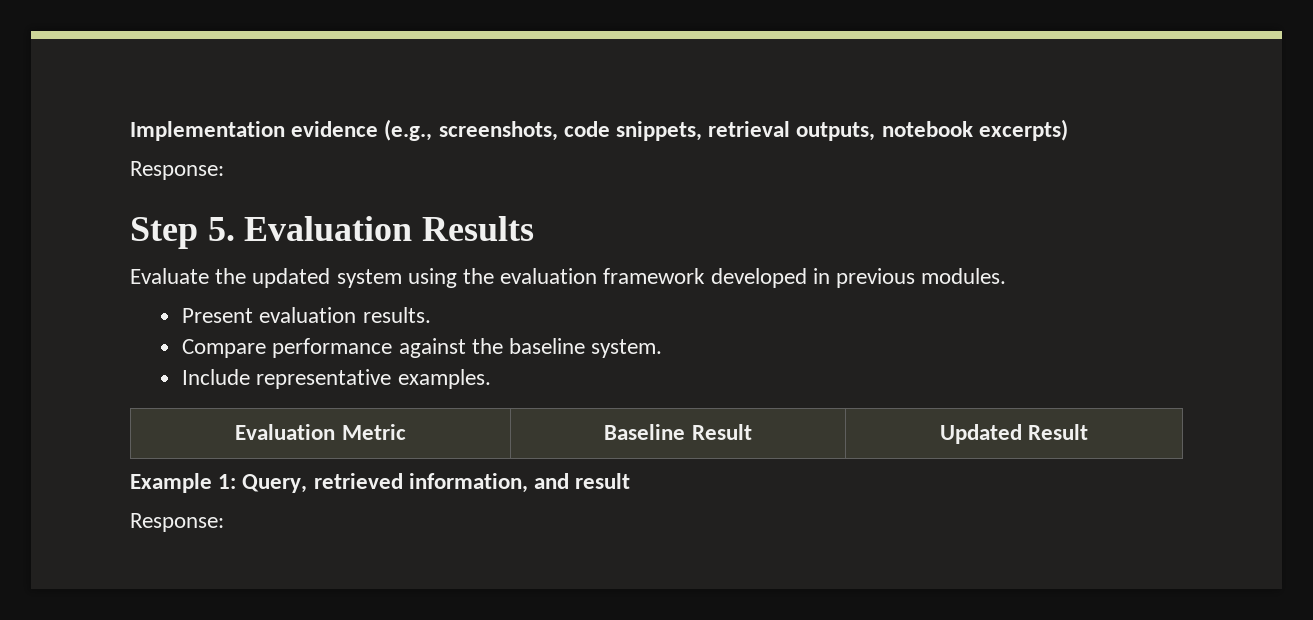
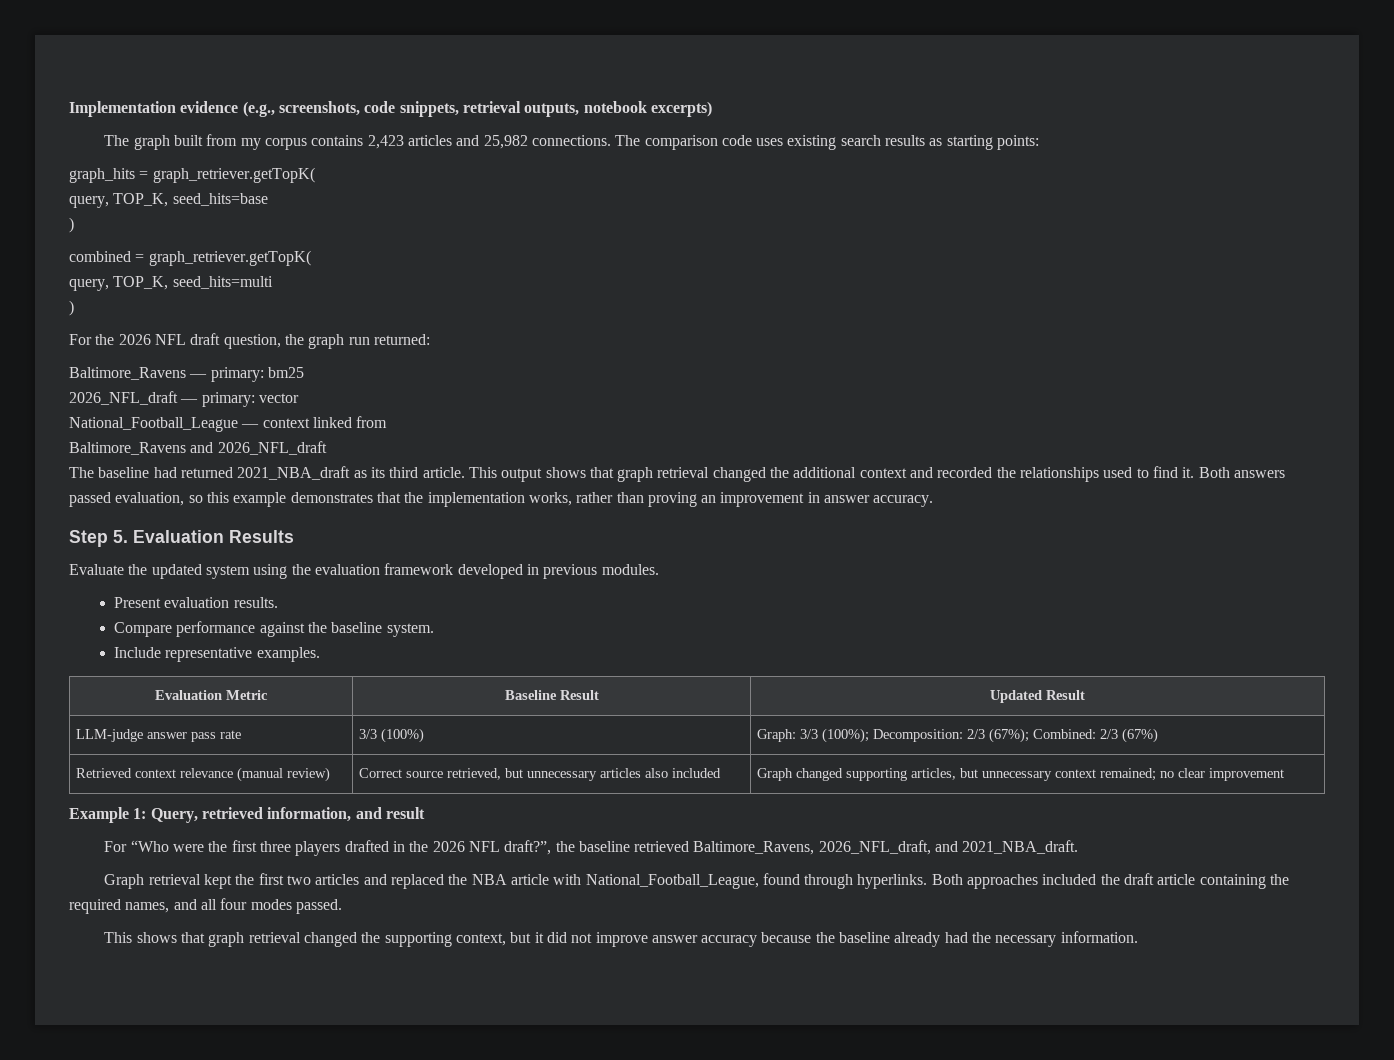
[130,161,224,180] Response: -> [104,134,1040,150] [69,167,315,183] [69,193,268,208] [69,217,74,233] [69,250,311,266] [69,276,273,291] [69,300,74,316] [69,333,430,349] [69,367,304,382] [69,391,299,407] [69,416,388,432] [69,441,327,455] [69,466,1285,482] [69,492,934,507] The graph built from my corpus contains 2,423 articles and 25,982 connections. The comparison code uses existing search results as starting points: // graph_hits = graph_retriever.getTopK( // query, TOP_K, seed_hits=base // ) // combined = graph_retriever.getTopK( // query, TOP_K, seed_hits=multi // ) // For the 2026 NFL draft question, the graph run returned: // Baltimore_Ravens — primary: bm25 // 2026_NFL_draft — primary: vector // National_Football_League — context linked from // Baltimore_Ravens and 2026_NFL_draft // The baseline had returned 2021_NBA_draft as its third article. This output shows that graph retrieval changed the additional context and recorded the relationships used to find it. Both answers passed evaluation, so this example demonstrates that the implementation works, rather than proving an improvement in answer accuracy.
(1089, 432) none -> [75,729,241,742] [358,728,424,743] [756,728,1158,743] [75,767,330,782] [358,768,721,781] [756,768,1284,781] // LLM-judge answer pass rate | 3/3 (100%) | Graph: 3/3 (100%); Decomposition: 2/3 (67%); Combined: 2/3 (67%) // Retrieved context relevance (manual review) | Correct source retrieved, but unnecessary articles also included | Graph changed supporting articles, but unnecessary context remained; no clear improvement
[130,513,224,532] Response: -> [104,840,1079,856] [104,873,1290,889] [69,898,342,914] [104,931,1138,947] For “Who were the first three players drafted in the 2026 NFL draft?”, the baseline retrieved Baltimore_Ravens, 2026_NFL_draft, and 2021_NBA_draft. // Graph retrieval kept the first two articles and replaced the NBA article with National_Football_League, found through hyperlinks. Both approaches included the draft article containing the required names, and all four modes passed. // This shows that graph retrieval changed the supporting context, but it did not improve answer accuracy because the baseline already had the necessary information.

